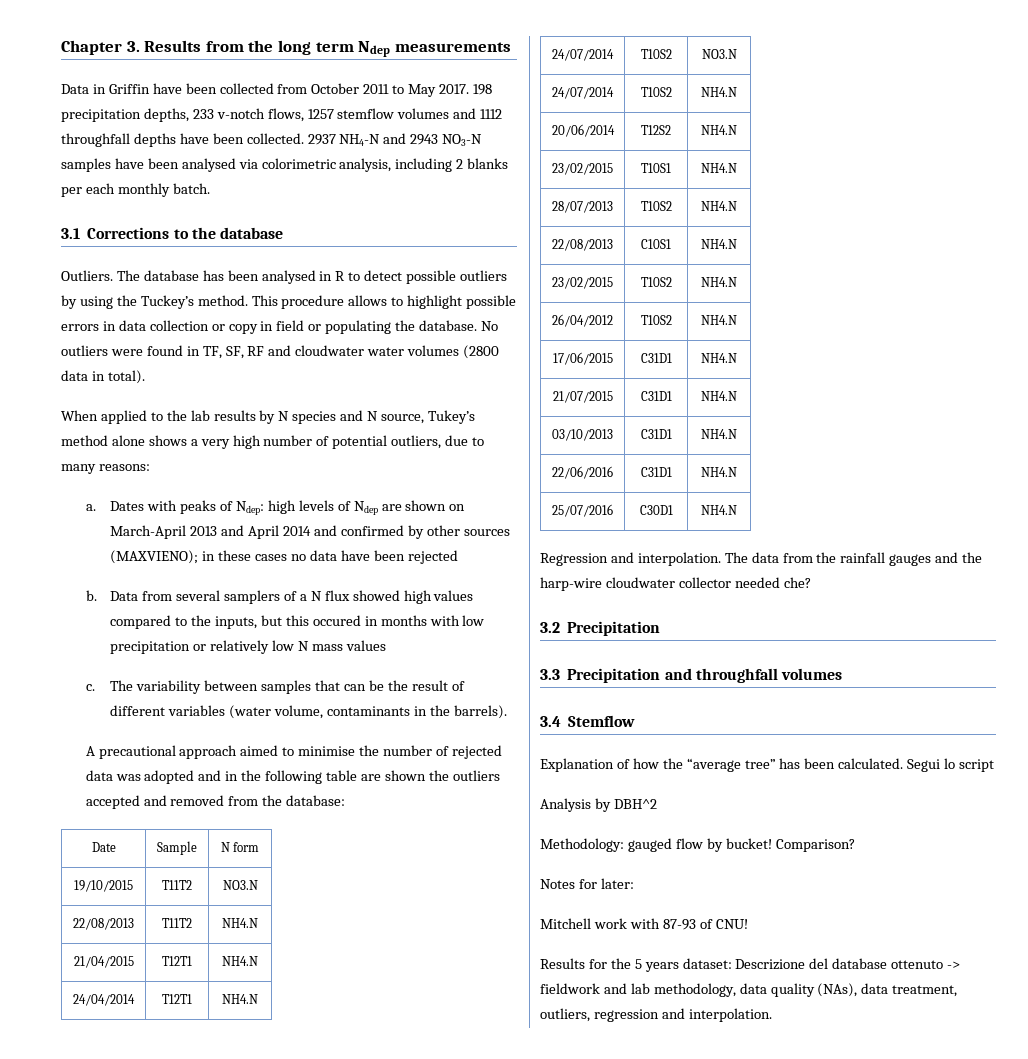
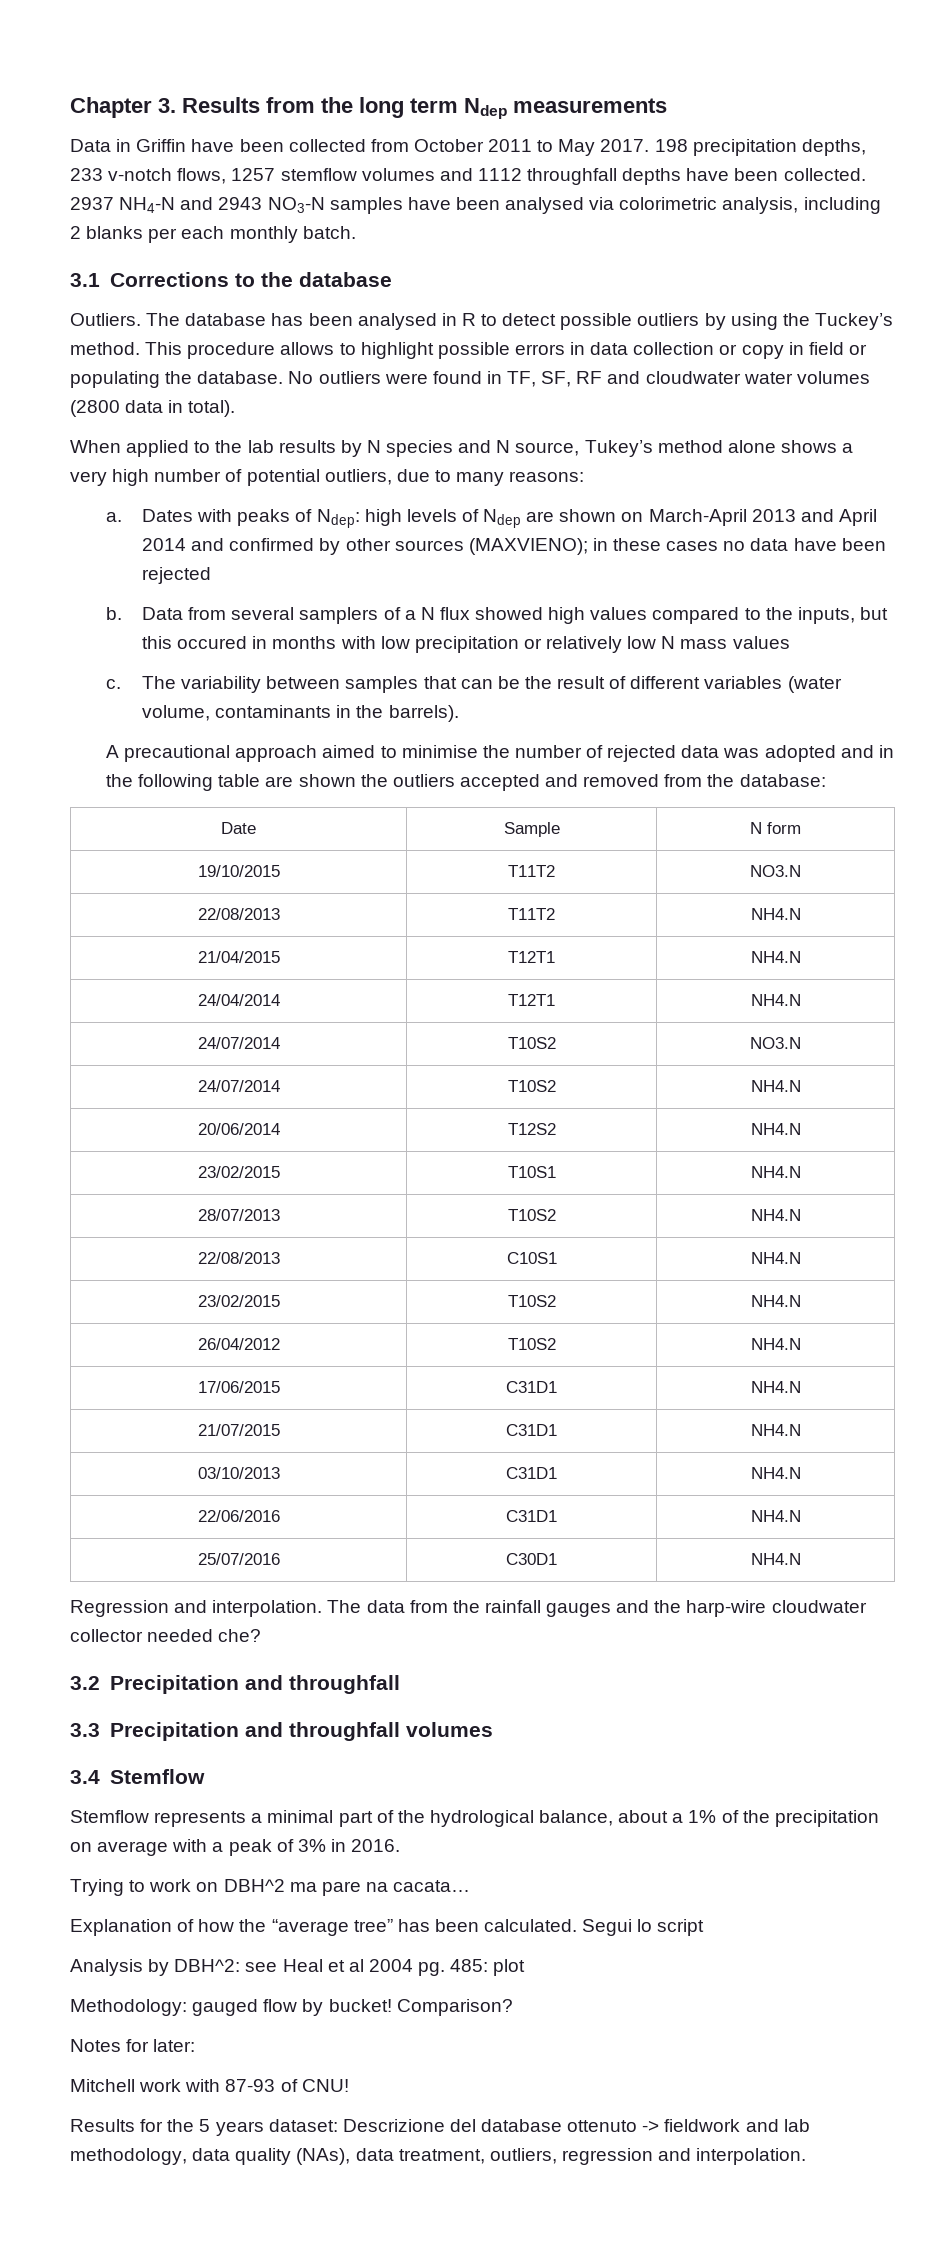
(661, 628) none -> [244,1675,400,1694] and throughfall
(636, 721) none -> [70,1810,879,1827] [70,1839,401,1856] [70,1879,471,1896] // Stemflow represents a minimal part of the hydrological balance, about a 1% of the precipitation on average with a peak of 3% in 2016. // Trying to work on DBH^2 ma pare na cacata…
[613,799,657,809] DBH^2 -> [174,1959,526,1976] DBH^2: see Heal et al 2004 pg. 485: plot

